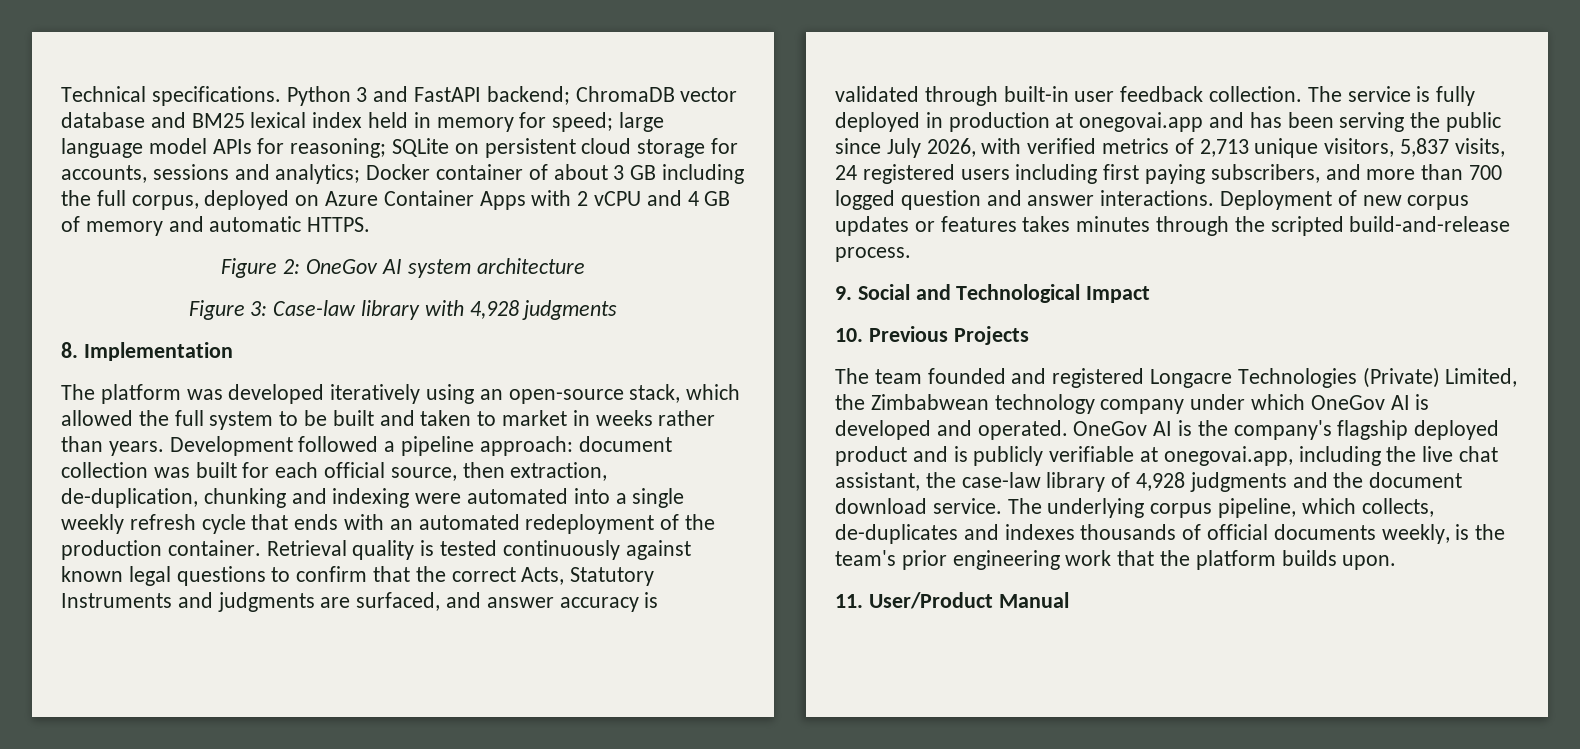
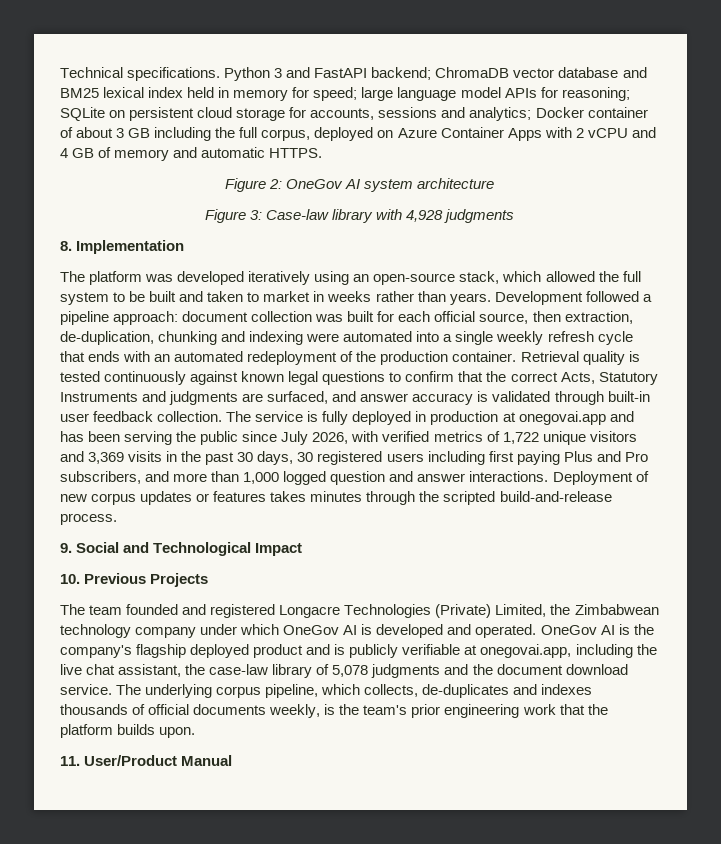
[1199,138,1505,158] [835,165,857,180] 2,713 unique visitors, 5,837 visits, 24 -> [502,431,637,445] [60,451,314,465] 1,722 unique visitors and 3,369 visits in the past 30 days, 30
(1206, 174) none -> [563,451,648,462] Plus and Pro
[1469,165,1503,180] 700 -> [243,472,280,484] 1,000
[1136,472,1186,491] 4,928 -> [332,665,369,677] 5,078

